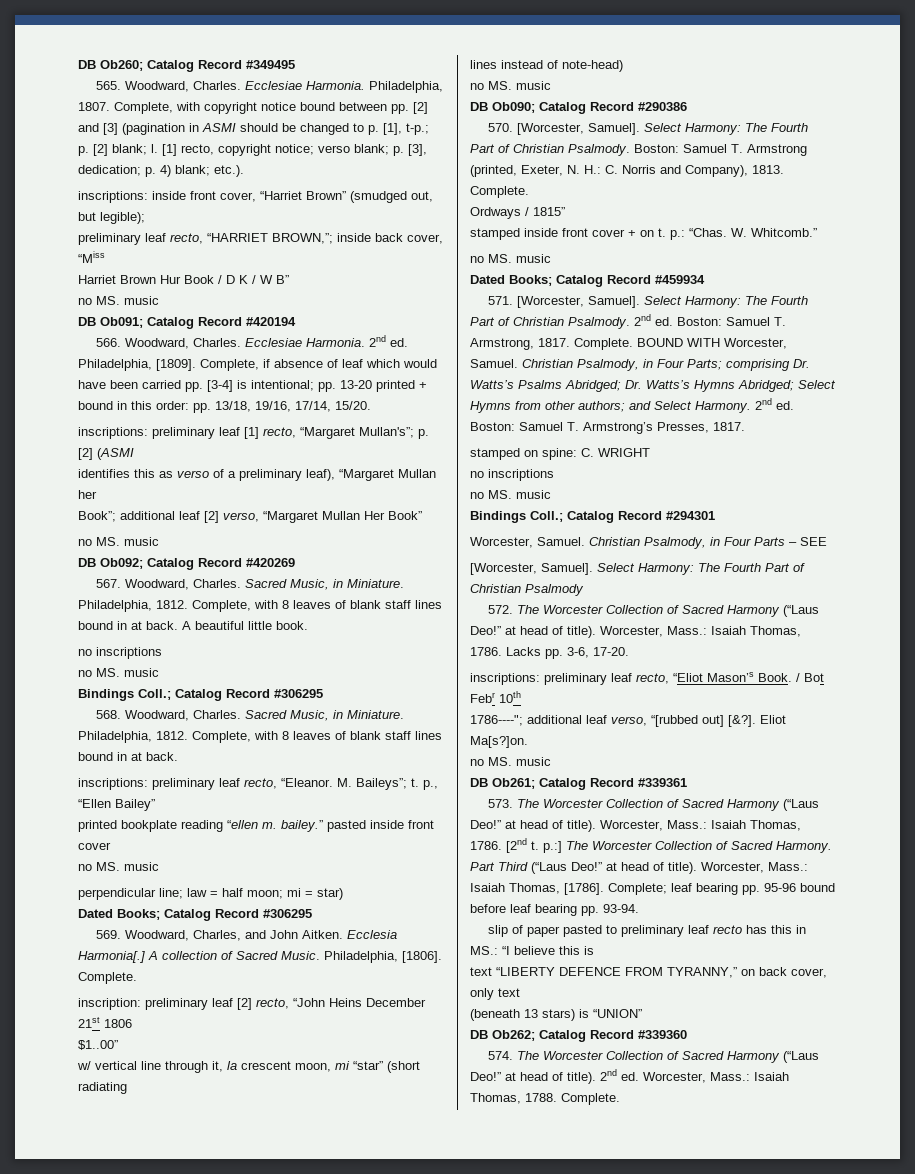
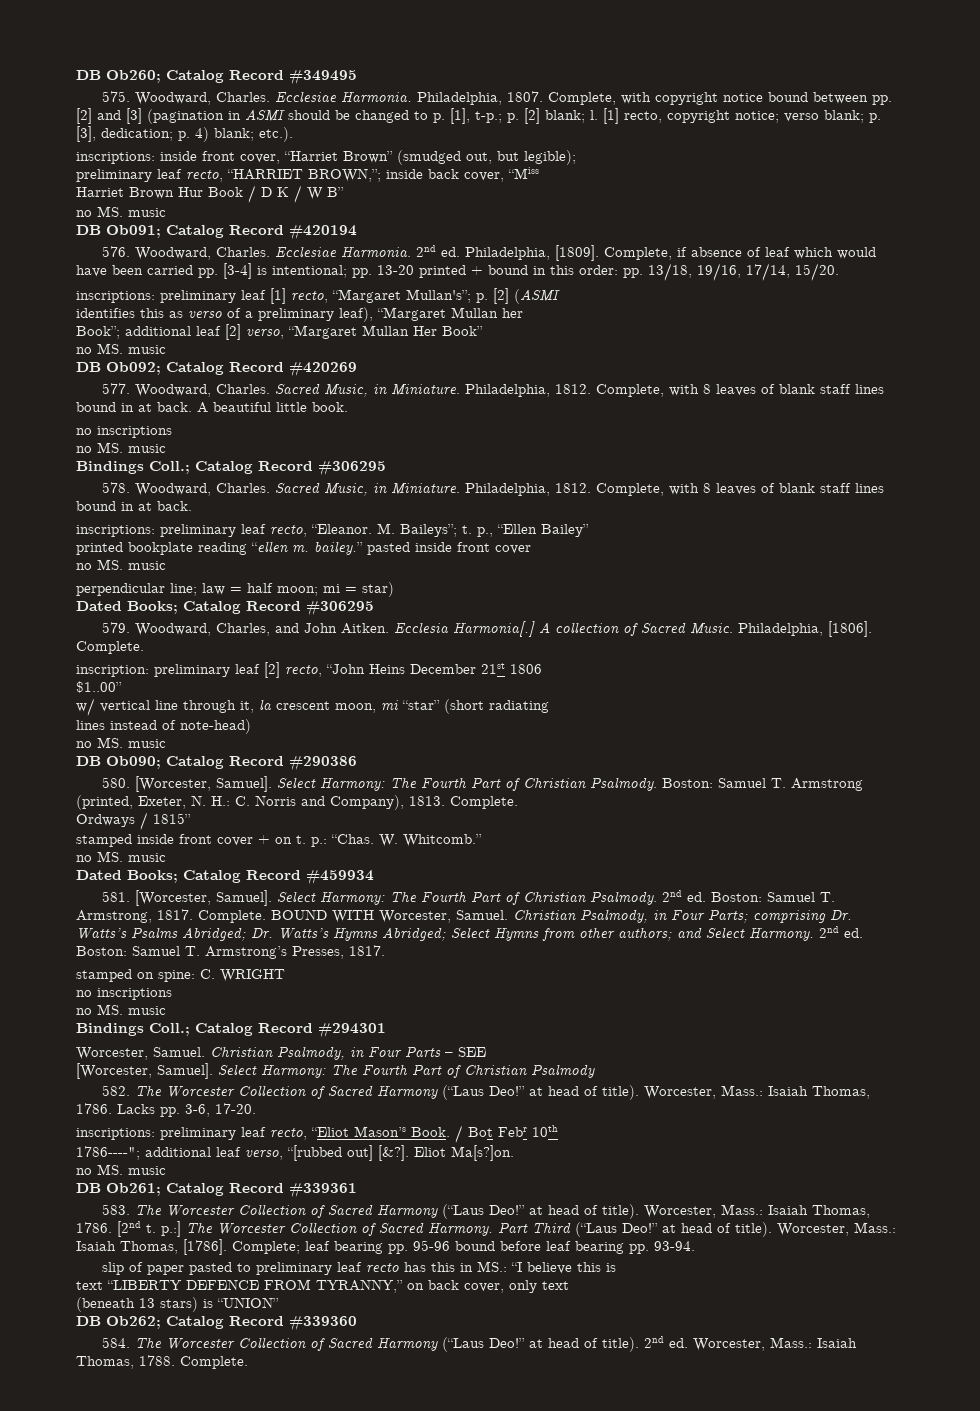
[95,81,121,90] 565. -> [102,91,131,102] 575.
[95,338,121,347] 566. -> [102,246,131,257] 576.
[95,579,121,588] 567. -> [102,383,131,394] 577.
[95,710,121,719] 568. -> [102,482,131,493] 578.
[95,930,121,939] 569. -> [102,622,131,633] 579.
[487,123,513,132] 570. -> [102,777,131,788] 580.
[487,296,513,305] 571. -> [102,891,131,902] 581.
[487,605,513,614] 572. -> [102,1085,131,1096] 582.
[487,799,513,808] 573. -> [102,1204,131,1215] 583.
[487,1051,513,1060] 574. -> [102,1337,131,1348] 584.

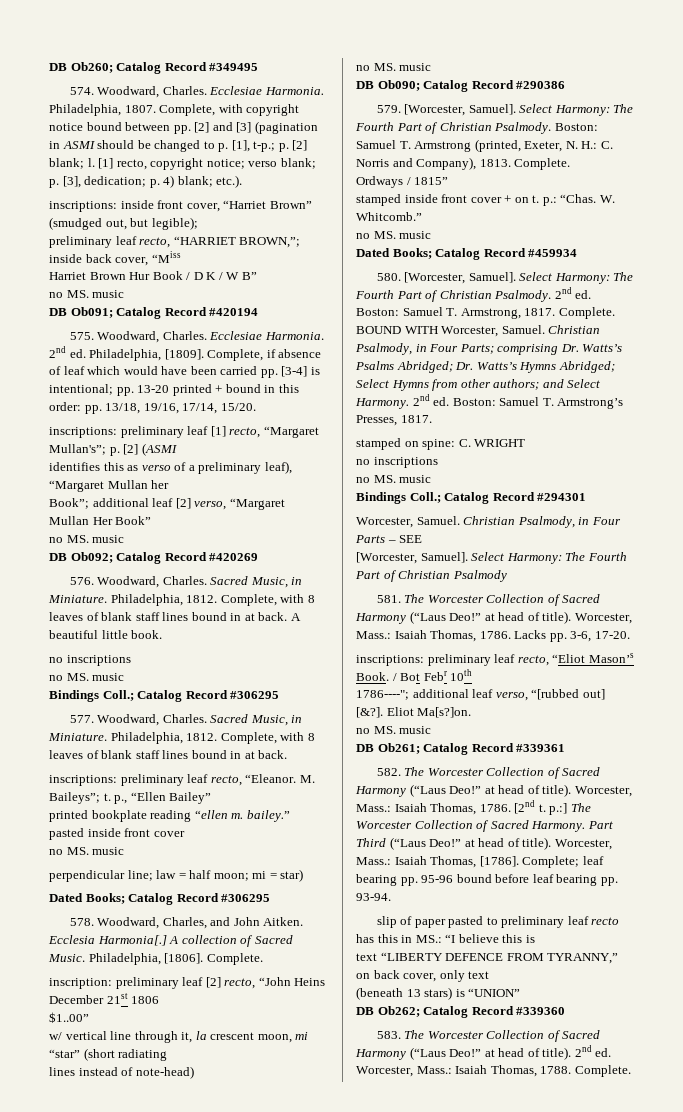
[102,91,131,102] 575. -> [69,87,94,95] 574.
[102,246,131,257] 576. -> [69,332,94,340] 575.
[102,383,131,394] 577. -> [69,577,94,585] 576.
[102,482,131,493] 578. -> [69,715,94,723] 577.
[102,622,131,633] 579. -> [69,918,94,926] 578.
[102,777,131,788] 580. -> [376,105,401,113] 579.
[102,891,131,902] 581. -> [376,273,401,281] 580.
[102,1085,131,1096] 582. -> [376,595,401,603] 581.
[102,1204,131,1215] 583. -> [376,768,401,776] 582.
[102,1337,131,1348] 584. -> [376,1031,401,1039] 583.

